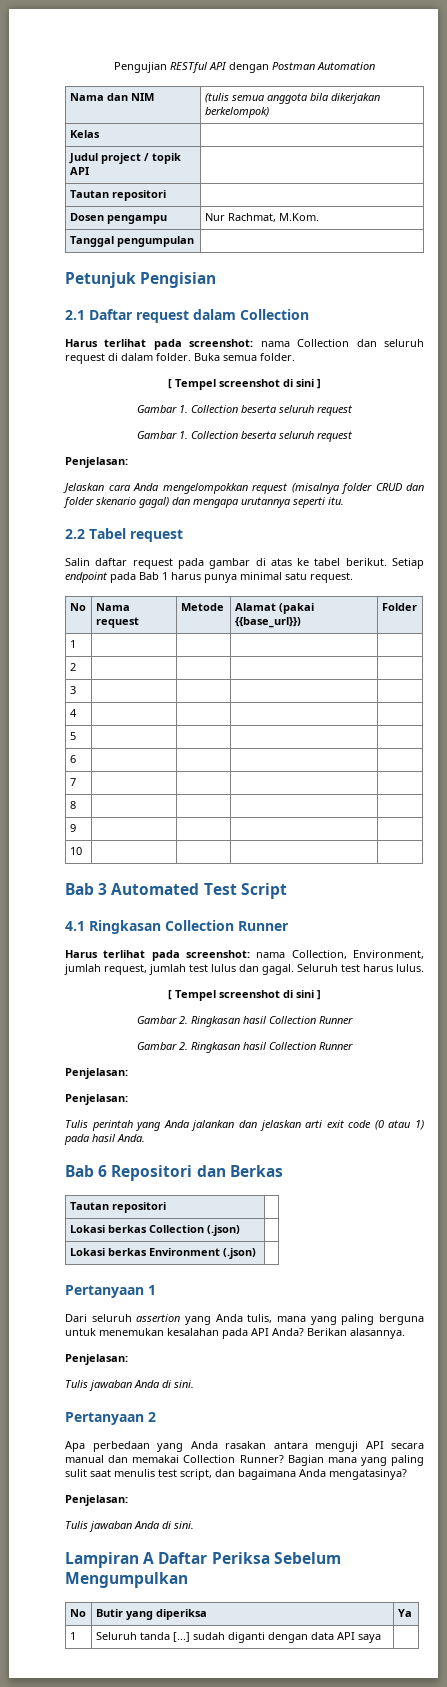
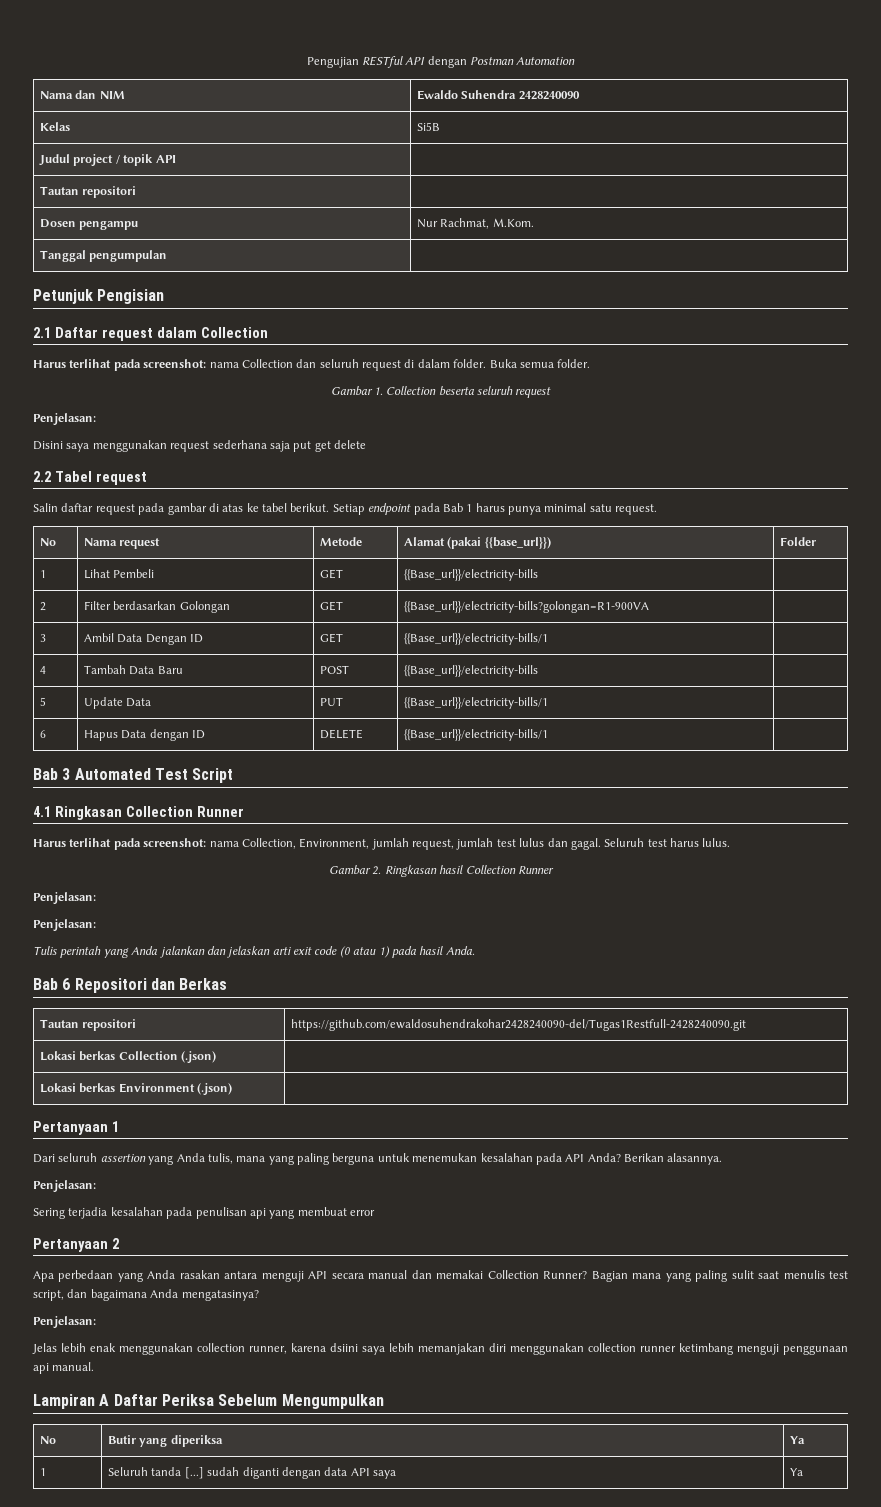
[204,93,380,104] [204,107,269,118] (tulis semua anggota bila dikerjakan berkelompok) -> [417,90,580,100] Ewaldo Suhendra 2428240090
(100, 134) none -> [417,122,441,131] Si5B
[168,379,321,390] [137,405,352,416] // [ Tempel screenshot di sini ] // Gambar 1. Collection beserta seluruh request -> (591, 363) none
[63,483,424,494] [63,497,344,508] Jelaskan cara Anda mengelompokkan request (misalnya folder CRUD dan folder skenario gagal) dan mengapa urutannya seperti itu. -> [33,440,366,452] Disini saya menggunakan request sederhana saja put get delete
[69,663,76,671] [69,686,76,694] [69,709,77,717] [69,732,76,740] [69,755,76,763] [69,778,76,786] [69,801,76,809] [69,824,76,832] [69,847,82,855] | | | // 2 | | | | // 3 | | | | // 4 | | | | // 5 | | | | // 6 | | | | // 7 | | | | // 8 | | | | // 9 | | | | // 10 | | | -> [84,569,155,579] [320,569,344,579] [404,569,539,581] [40,602,47,611] [84,601,230,613] [320,601,344,611] [404,601,650,613] [40,634,47,642] [84,633,204,645] [320,633,344,643] [404,633,549,645] [40,666,47,674] [84,665,183,675] [320,665,350,674] [404,665,539,677] [40,697,47,706] [84,697,152,709] [320,697,344,706] [404,697,549,709] [40,730,47,738] [84,729,206,741] [320,729,364,739] [404,729,549,741] Lihat Pembeli | GET | {{Base_url}}/electricity-bills | // 2 | Filter berdasarkan Golongan | GET | {{Base_url}}/electricity-bills?golongan=R1-900VA | // 3 | Ambil Data Dengan ID | GET | {{Base_url}}/electricity-bills/1 | // 4 | Tambah Data Baru | POST | {{Base_url}}/electricity-bills | // 5 | Update Data | PUT | {{Base_url}}/electricity-bills/1 | // 6 | Hapus Data dengan ID | DELETE | {{Base_url}}/electricity-bills/1
[168,990,321,1001] [137,1016,353,1027] // [ Tempel screenshot di sini ] // Gambar 2. Ringkasan hasil Collection Runner -> (731, 842) none
(166, 1207) none -> [291,1019,747,1031] https://github.com/ewaldosuhendrakohar2428240090-del/Tugas1Restfull-2428240090.git
[65,1380,194,1391] Tulis jawaban Anda di sini. -> [33,1207,375,1219] Sering terjadia kesalahan pada penulisan api yang membuat error
[65,1521,194,1532] Tulis jawaban Anda di sini. -> [32,1343,848,1355] [33,1362,95,1374] Jelas lebih enak menggunakan collection runner, karena dsiini saya lebih memanjakan diri menggunakan collection runner ketimbang menguji penggunaan api manual.
(381, 1638) none -> [790,1468,804,1476] Ya

